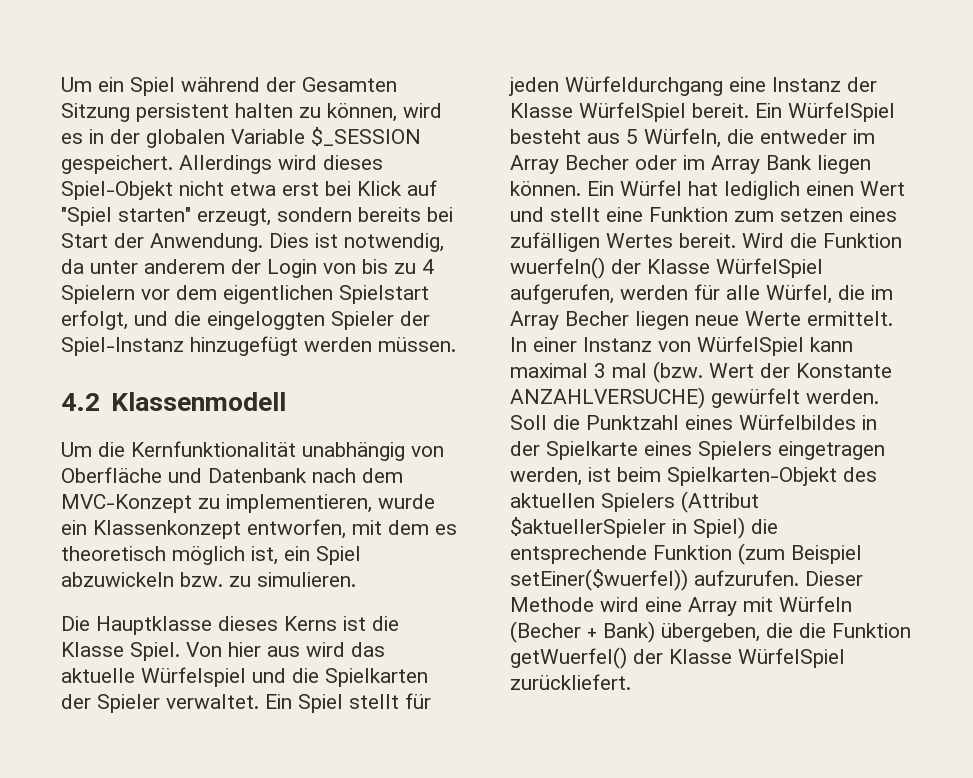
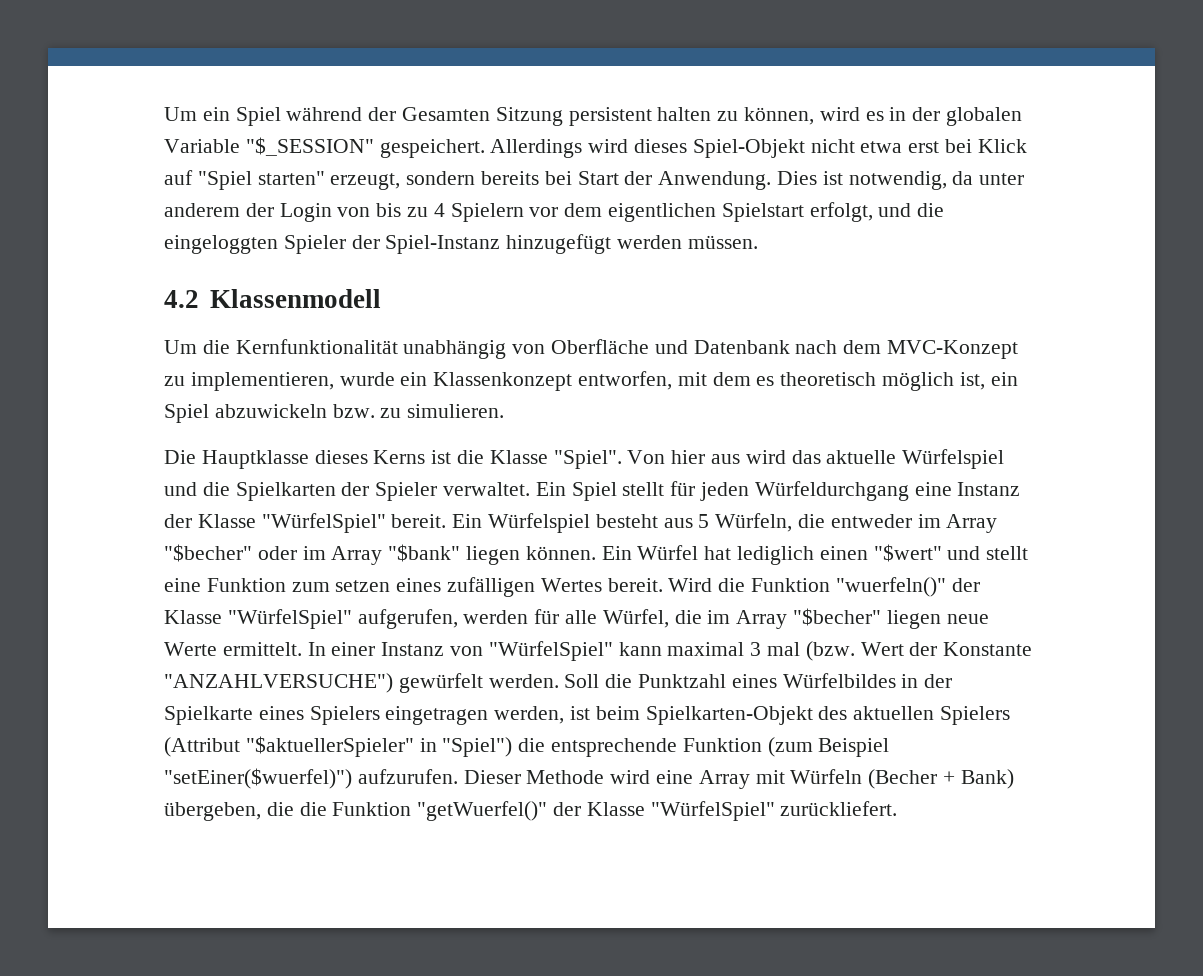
[311,127,421,146] $_SESSION -> [245,137,374,156] "$_SESSION"
[130,642,180,661] Spiel. -> [553,450,622,469] "Spiel".
[579,102,686,122] WürfelSpiel -> [261,513,386,533] "WürfelSpiel"
[788,102,895,122] WürfelSpiel -> [488,513,591,533] Würfelspiel
[565,155,629,170] Becher -> [164,544,252,562] "$becher"
[766,155,812,170] Bank -> [388,544,461,562] "$bank"
[860,181,905,196] Wert -> [873,544,942,562] "$wert"
[510,257,823,279] wuerfeln() der Klasse WürfelSpiel -> [835,577,980,597] [164,609,352,629] "wuerfeln()" der Klasse "WürfelSpiel"
[565,311,629,326] Becher -> [793,608,882,626] "$becher"
[697,336,804,356] WürfelSpiel -> [488,641,613,661] "WürfelSpiel"
[510,387,705,409] ANZAHLVERSUCHE) -> [164,673,393,693] "ANZAHLVERSUCHE")
[510,517,745,539] $aktuellerSpieler in Spiel) -> [245,736,513,757] "$aktuellerSpieler" in "Spiel")
[510,569,688,591] setEiner($wuerfel)) -> [164,768,352,789] "setEiner($wuerfel)")
[510,647,845,669] getWuerfel() der Klasse WürfelSpiel -> [417,801,775,821] "getWuerfel()" der Klasse "WürfelSpiel"

